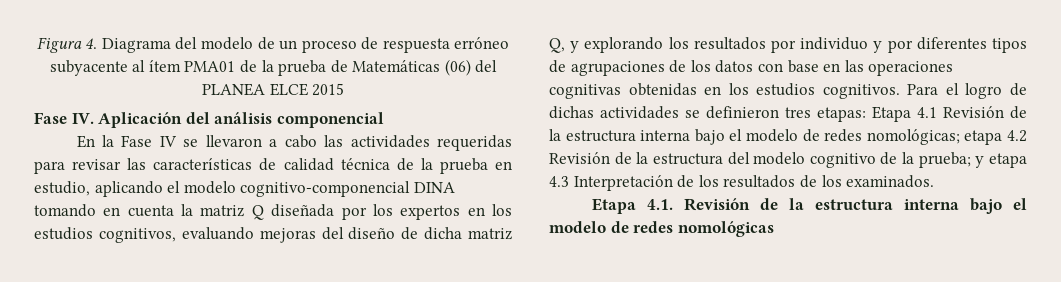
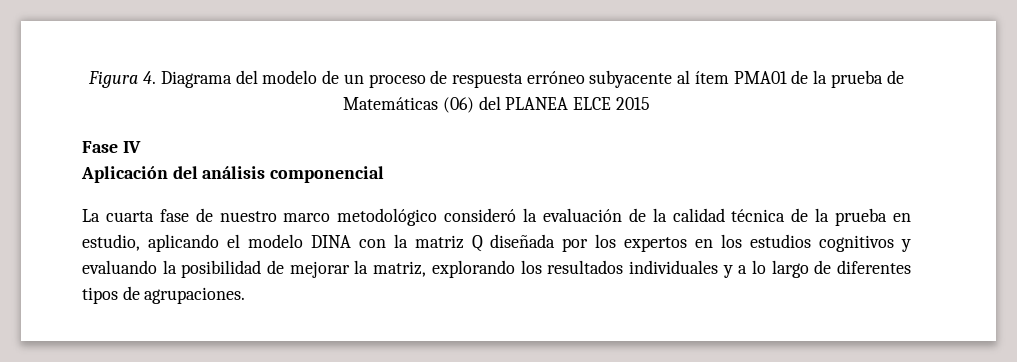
[71,113,94,124] IV. -> [122,141,141,153] IV //
[76,135,512,151] [34,158,277,174] En la Fase IV se llevaron a cabo las actividades requeridas para revisar las características de -> [82,208,667,226] La cuarta fase de nuestro marco metodológico consideró la evaluación de la
[240,181,455,197] [34,204,174,217] cognitivo-componencial DINA tomando en cuenta -> [310,235,386,248] DINA con
[98,227,512,243] [549,37,1027,53] [549,60,954,76] [549,83,1027,99] [549,106,1027,122] [549,129,1027,145] [549,152,1027,168] [549,175,935,191] [591,198,1027,214] [549,221,774,237] cognitivos, evaluando mejoras del diseño de dicha matriz Q, y explorando los resultados por individuo y por diferentes tipos de agrupaciones de los datos con base en las operaciones cognitivas obtenidas en los estudios cognitivos. Para el logro de dichas actividades se definieron tres etapas: Etapa 4.1 Revisión de la estructura interna bajo el modelo de redes nomológicas; etapa 4.2 Revisión de la estructura del modelo cognitivo de la prueba; y etapa 4.3 Interpretación de los resultados de los examinados. // Etapa 4.1. Revisión de la estructura interna bajo el modelo de redes nomológicas -> [819,235,912,252] [82,260,911,278] [82,286,246,304] cognitivos y evaluando la posibilidad de mejorar la matriz, explorando los resultados individuales y a lo largo de diferentes tipos de agrupaciones.

